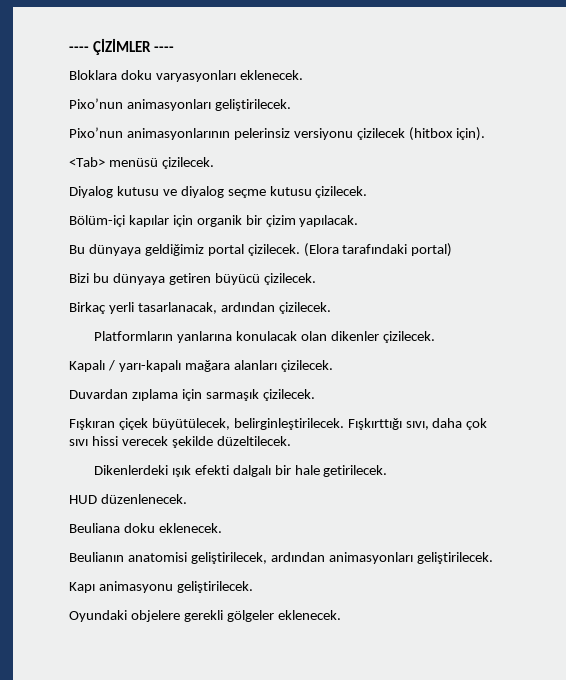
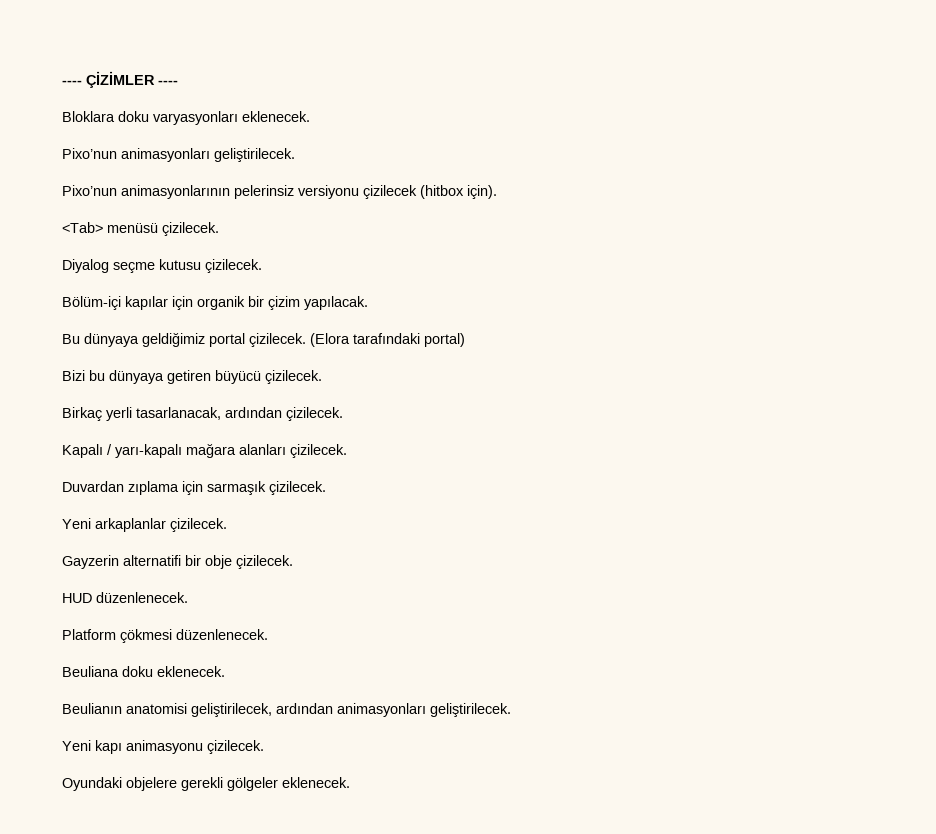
[116,186,224,198] kutusu ve diyalog -> (109, 266) none
[93,331,435,343] // Platformların yanlarına konulacak olan dikenler çizilecek. -> (343, 414) none
[69,418,488,430] [69,436,291,448] [93,465,388,477] Fışkıran çiçek büyütülecek, belirginleştirilecek. Fışkırttığı sıvı, daha çok sıvı hissi verecek şekilde düzeltilecek. // Dikenlerdeki ışık efekti dalgalı bir hale getirilecek. -> [62,518,227,532] [62,555,293,569] Yeni arkaplanlar çizilecek. // Gayzerin alternatifi bir obje çizilecek.
(187, 499) none -> [62,629,268,643] // Platform çökmesi düzenlenecek.
[69,581,253,593] Kapı animasyonu geliştirilecek. -> [62,740,264,754] Yeni kapı animasyonu çizilecek.

